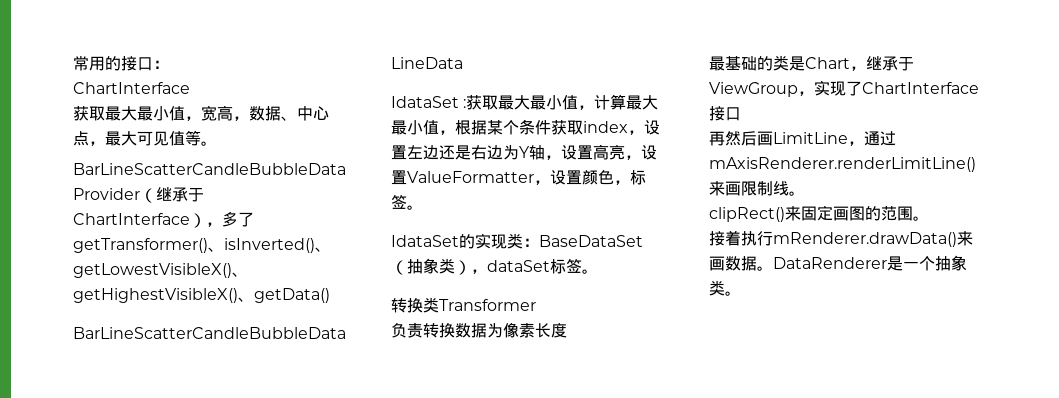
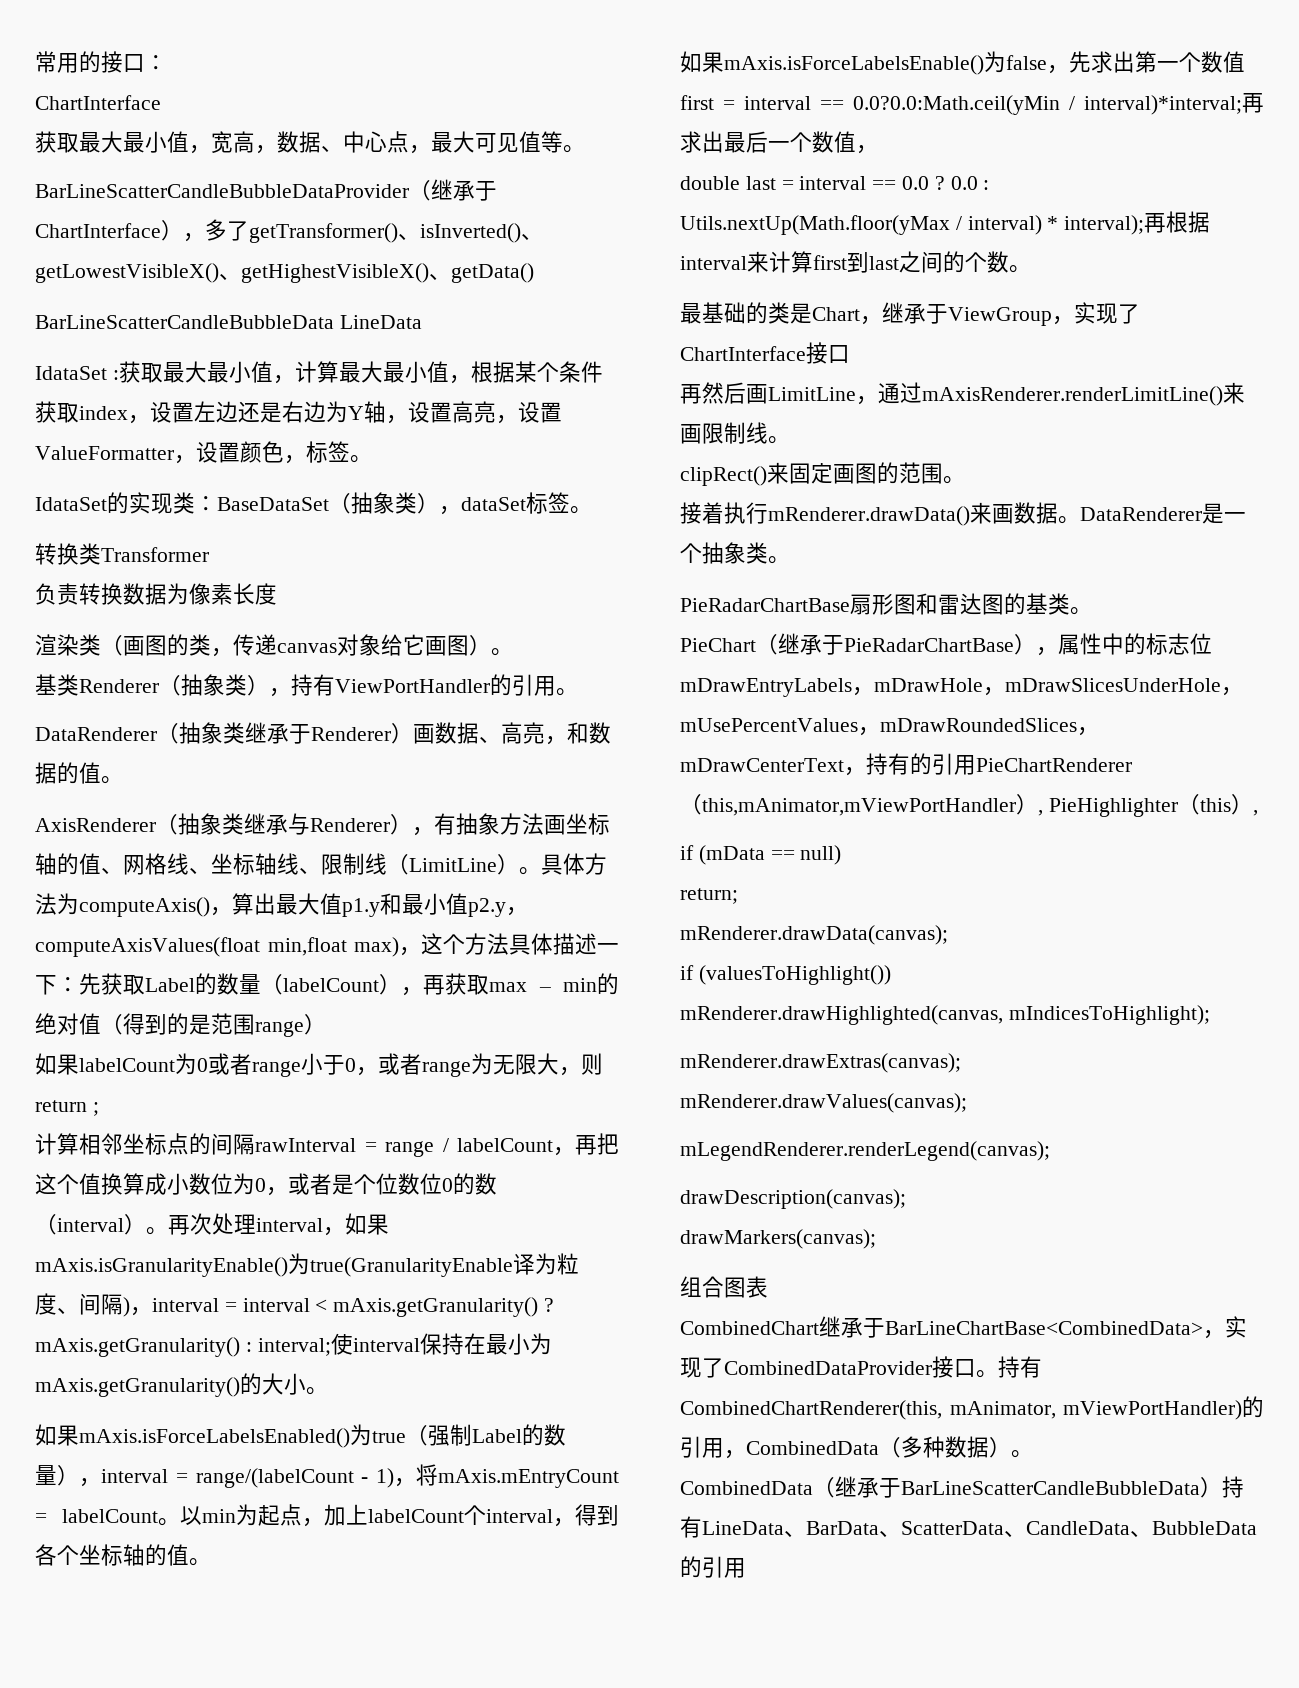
(567, 330) none -> [35,634,513,657] [35,674,578,697] [35,722,611,745] [35,762,123,784] [35,813,610,836] [35,853,607,875] [35,893,528,917] [35,933,619,957] [35,973,619,996] [35,1013,326,1037] [35,1053,603,1077] [35,1100,99,1116] [35,1133,619,1157] [35,1173,497,1196] [35,1213,389,1236] [35,1253,579,1277] [35,1293,555,1317] [35,1333,552,1357] [35,1373,328,1397] [35,1424,566,1448] [35,1464,619,1488] [35,1504,619,1527] [35,1544,211,1566] [680,51,1245,75] [680,93,1264,115] [680,131,878,154] [680,176,990,190] [680,211,1211,235] [680,251,1031,273] // 渲染类（画图的类，传递canvas对象给它画图）。 // 基类Renderer（抽象类），持有ViewPortHandler的引用。 // DataRenderer（抽象类继承于Renderer）画数据、高亮，和数据的值。 // AxisRenderer（抽象类继承与Renderer），有抽象方法画坐标轴的值、网格线、坐标轴线、限制线（LimitLine）。具体方法为computeAxis()，算出最大值p1.y和最小值p2.y，computeAxisValues(float min,float max)，这个方法具体描述一下：先获取Label的数量（labelCount），再获取max – min的绝对值（得到的是范围range） // 如果labelCount为0或者range小于0，或者range为无限大，则return ; // 计算相邻坐标点的间隔rawInterval = range / labelCount，再把这个值换算成小数位为0，或者是个位数位0的数（interval）。再次处理interval，如果mAxis.isGranularityEnable()为true(GranularityEnable译为粒度、间隔)，interval = interval < mAxis.getGranularity() ? mAxis.getGranularity() : interval;使interval保持在最小为mAxis.getGranularity()的大小。 // 如果mAxis.isForceLabelsEnabled()为true（强制Label的数量），interval = range/(labelCount - 1)，将mAxis.mEntryCount = labelCount。以min为起点，加上labelCount个interval，得到各个坐标轴的值。 // 如果mAxis.isForceLabelsEnable()为false，先求出第一个数值first = interval == 0.0?0.0:Math.ceil(yMin / interval)*interval;再求出最后一个数值， // double last = interval == 0.0 ? 0.0 : Utils.nextUp(Math.floor(yMax / interval) * interval);再根据interval来计算first到last之间的个数。
(741, 293) none -> [680,593,1092,615] [680,633,1212,656] [680,678,1243,697] [680,718,1099,736] [680,753,1132,776] [680,794,1258,817] [680,845,842,865] [680,888,738,904] [680,925,948,945] [680,965,891,985] [680,1005,1210,1025] [680,1053,961,1073] [680,1093,967,1113] [680,1141,1050,1161] [680,1189,906,1209] [680,1229,876,1249] [680,1276,768,1298] [680,1316,1247,1339] [680,1356,1042,1378] [680,1396,1264,1420] [680,1436,1033,1459] [680,1476,1244,1498] [680,1516,1257,1538] [680,1556,746,1578] // PieRadarChartBase扇形图和雷达图的基类。 // PieChart（继承于PieRadarChartBase），属性中的标志位mDrawEntryLabels，mDrawHole，mDrawSlicesUnderHole，mUsePercentValues，mDrawRoundedSlices，mDrawCenterText，持有的引用PieChartRenderer（this,mAnimator,mViewPortHandler）, PieHighlighter（this）, // if (mData == null) // return; // mRenderer.drawData(canvas); // if (valuesToHighlight()) // mRenderer.drawHighlighted(canvas, mIndicesToHighlight); // mRenderer.drawExtras(canvas); // mRenderer.drawValues(canvas); // mLegendRenderer.renderLegend(canvas); // drawDescription(canvas); // drawMarkers(canvas); // 组合图表 // CombinedChart继承于BarLineChartBase<CombinedData>，实现了CombinedDataProvider接口。持有CombinedChartRenderer(this, mAnimator, mViewPortHandler)的引用，CombinedData（多种数据）。 // CombinedData（继承于BarLineScatterCandleBubbleData）持有LineData、BarData、ScatterData、CandleData、BubbleData的引用

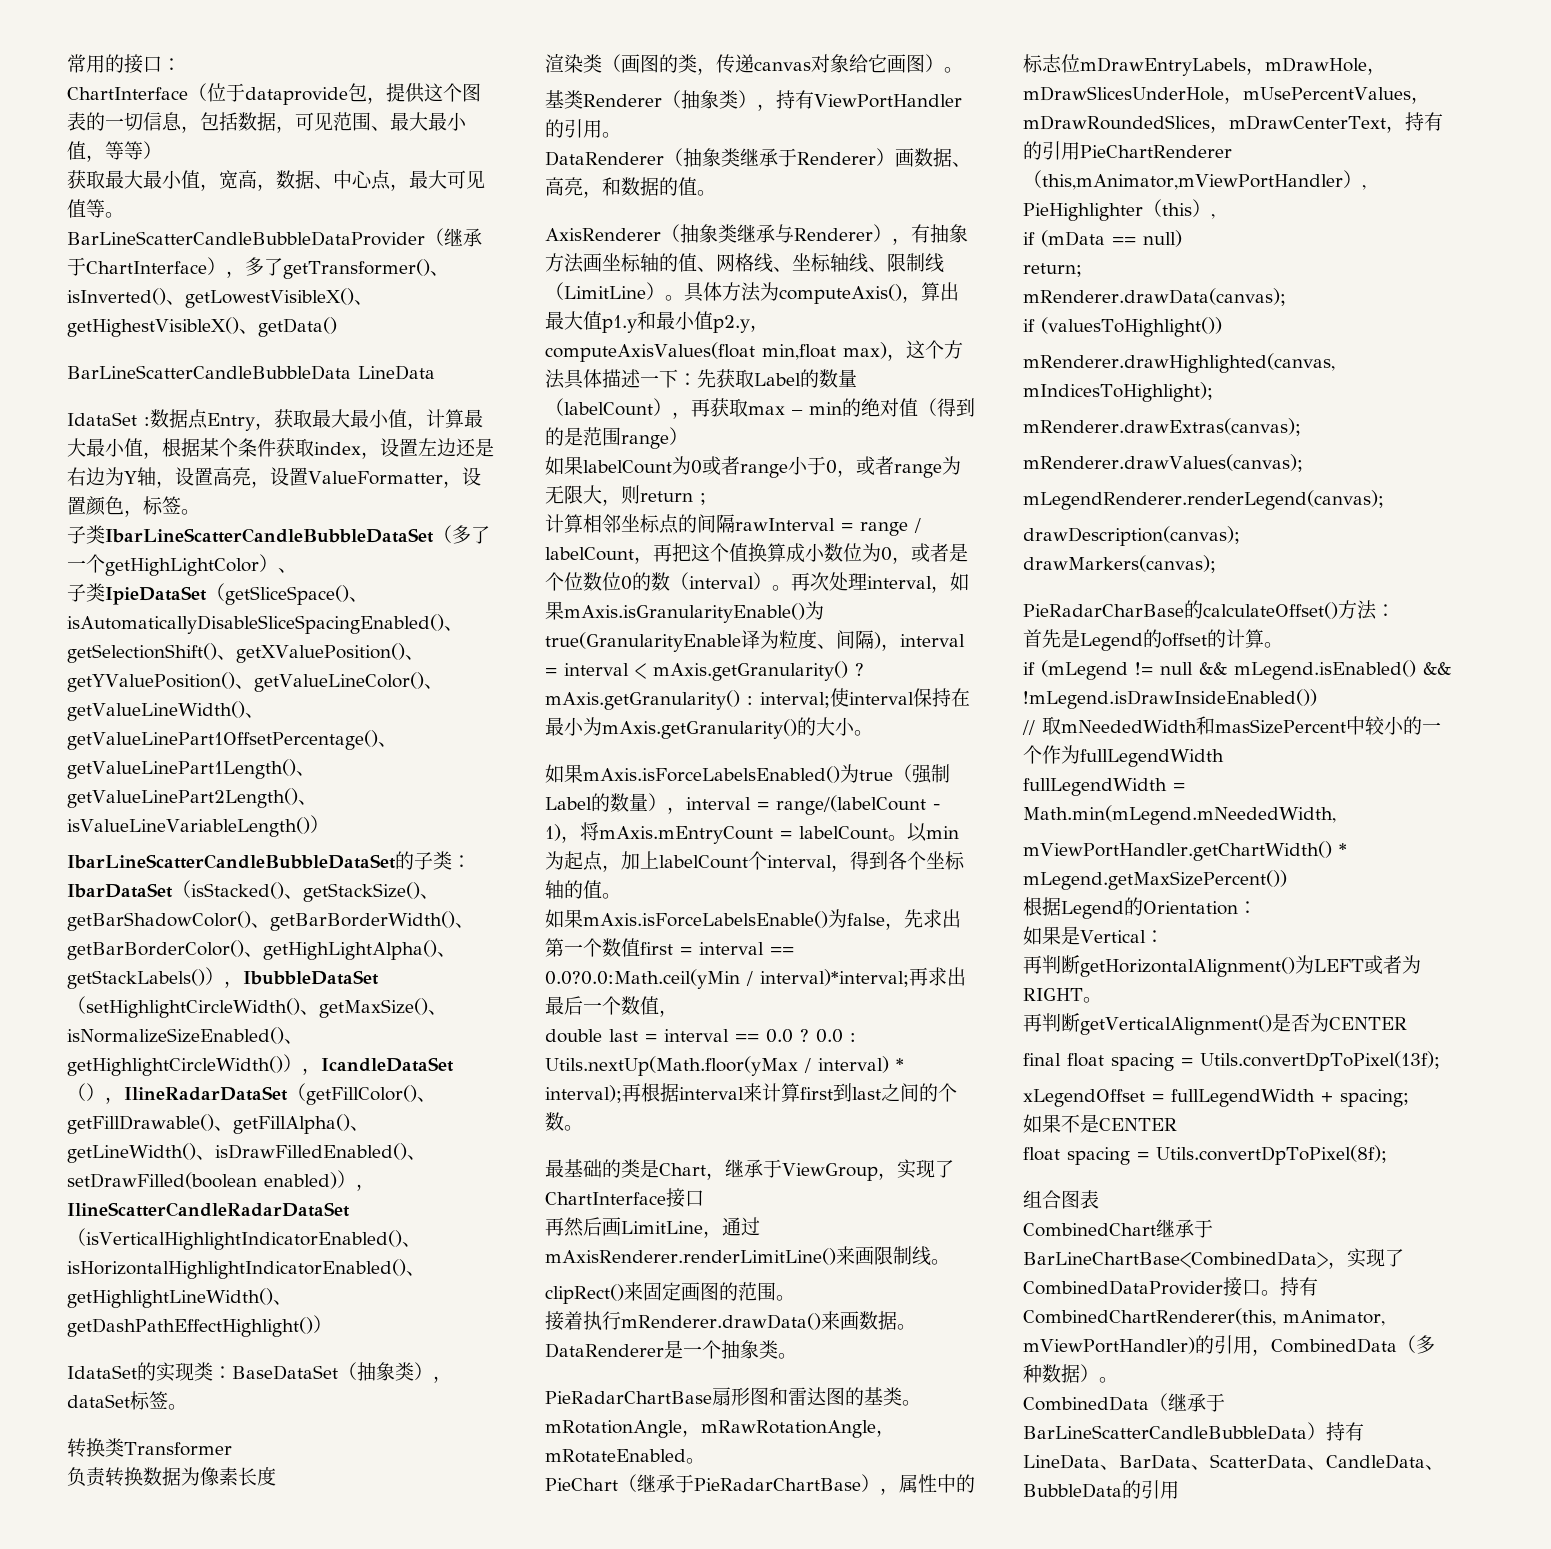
(161, 102) none -> [188,83,481,105] [67,112,467,133] [67,141,162,162] （位于dataprovide包，提供这个图表的一切信息，包括数据，可见范围、最大最小值，等等）
(119, 375) none -> [150,409,274,431] 数据点Entry，
(372, 459) none -> [67,525,490,544] [67,554,297,576] [67,583,368,605] [67,614,463,634] [67,643,424,663] [67,672,443,692] [67,701,264,721] [67,730,397,750] [67,759,315,779] [67,788,317,808] [67,815,329,837] [67,851,471,870] [67,880,439,902] [67,911,474,931] [67,940,456,960] [67,967,379,989] [67,996,447,1018] [67,1027,303,1044] [67,1054,454,1076] [67,1083,436,1105] [67,1114,369,1134] [67,1143,426,1163] [67,1170,375,1191] [67,1202,350,1217] [67,1228,421,1250] [67,1259,425,1279] [67,1288,292,1308] [67,1315,332,1337] // 子类IbarLineScatterCandleBubbleDataSet（多了一个getHighLightColor）、 // 子类IpieDataSet（getSliceSpace()、isAutomaticallyDisableSliceSpacingEnabled()、getSelectionShift()、getXValuePosition()、getYValuePosition()、getValueLineColor()、getValueLineWidth()、getValueLinePart1OffsetPercentage()、getValueLinePart1Length()、getValueLinePart2Length()、isValueLineVariableLength()） // IbarLineScatterCandleBubbleDataSet的子类：IbarDataSet（isStacked()、getStackSize()、getBarShadowColor()、getBarBorderWidth()、getBarBorderColor()、getHighLightAlpha()、getStackLabels()），IbubbleDataSet（setHighlightCircleWidth()、getMaxSize()、isNormalizeSizeEnabled()、getHighlightCircleWidth()），IcandleDataSet（），IlineRadarDataSet（getFillColor()、getFillDrawable()、getFillAlpha()、getLineWidth()、isDrawFilledEnabled()、setDrawFilled(boolean enabled)），IlineScatterCandleRadarDataSet（isVerticalHighlightIndicatorEnabled()、isHorizontalHighlightIndicatorEnabled()、getHighlightLineWidth()、getDashPathEffectHighlight()）
(1092, 611) none -> [545,1420,895,1438] [545,1449,705,1464] mRotationAngle，mRawRotationAngle，mRotateEnabled。
(876, 1239) none -> [1023,600,1395,620] [1023,629,1283,651] [1023,660,1451,680] [1023,689,1317,709] [1022,716,1441,735] [1023,745,1224,767] [1023,778,1185,796] [1023,805,1336,825] [1023,841,1347,861] [1023,870,1287,890] [1023,897,1257,919] [1023,926,1164,945] [1023,955,1421,977] [1023,988,1102,1003] [1023,1013,1407,1035] [1023,1051,1440,1071] [1023,1089,1409,1107] [1023,1114,1177,1133] [1023,1145,1387,1165] // PieRadarCharBase的calculateOffset()方法： // 首先是Legend的offset的计算。 // if (mLegend != null && mLegend.isEnabled() && !mLegend.isDrawInsideEnabled()) // // 取mNeededWidth和masSizePercent中较小的一个作为fullLegendWidth // fullLegendWidth = Math.min(mLegend.mNeededWidth, // mViewPortHandler.getChartWidth() * mLegend.getMaxSizePercent()) // 根据Legend的Orientation： // 如果是Vertical： // 再判断getHorizontalAlignment()为LEFT或者为RIGHT。 // 再判断getVerticalAlignment()是否为CENTER // final float spacing = Utils.convertDpToPixel(13f); // xLegendOffset = fullLegendWidth + spacing; // 如果不是CENTER // float spacing = Utils.convertDpToPixel(8f);

